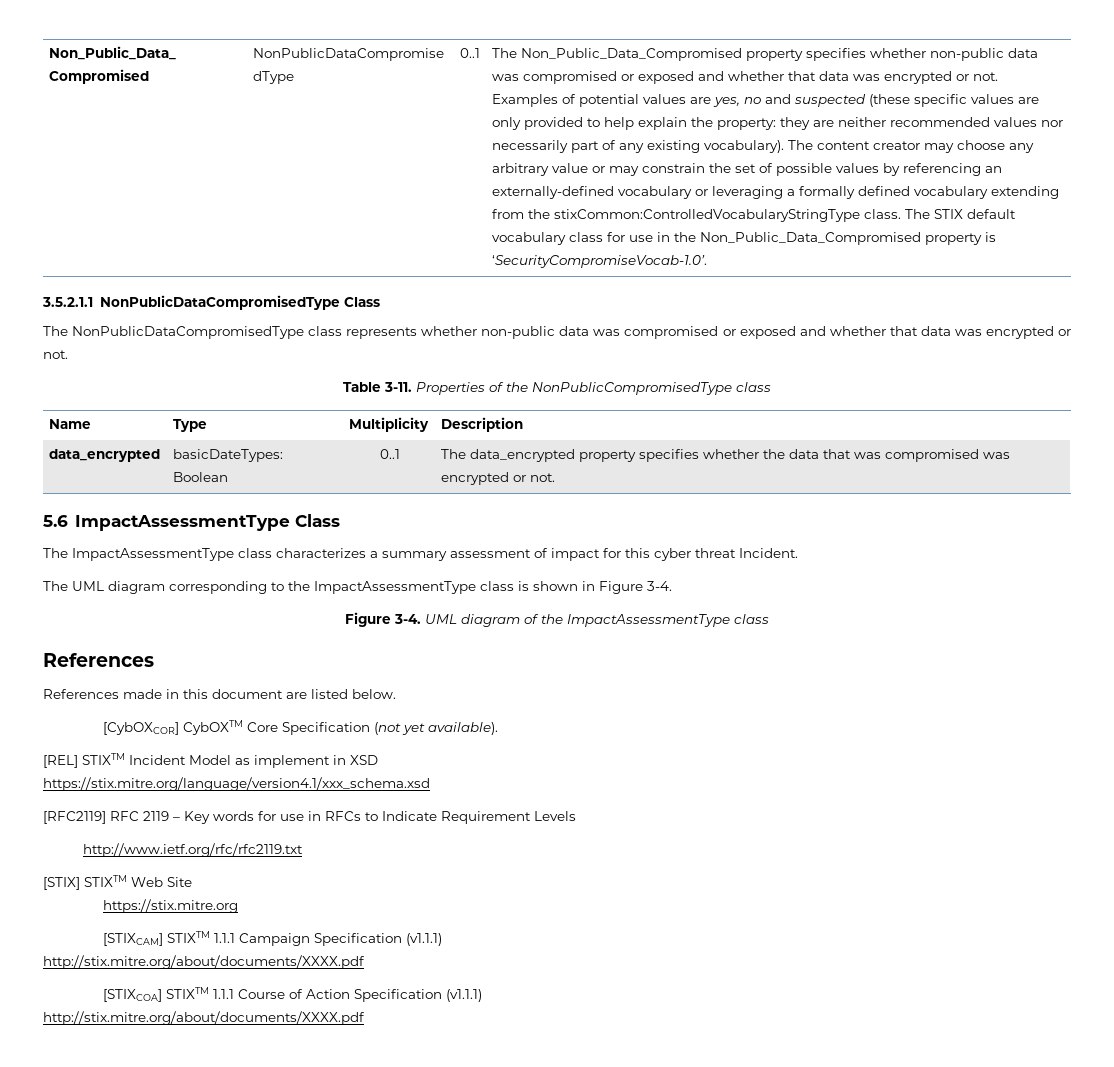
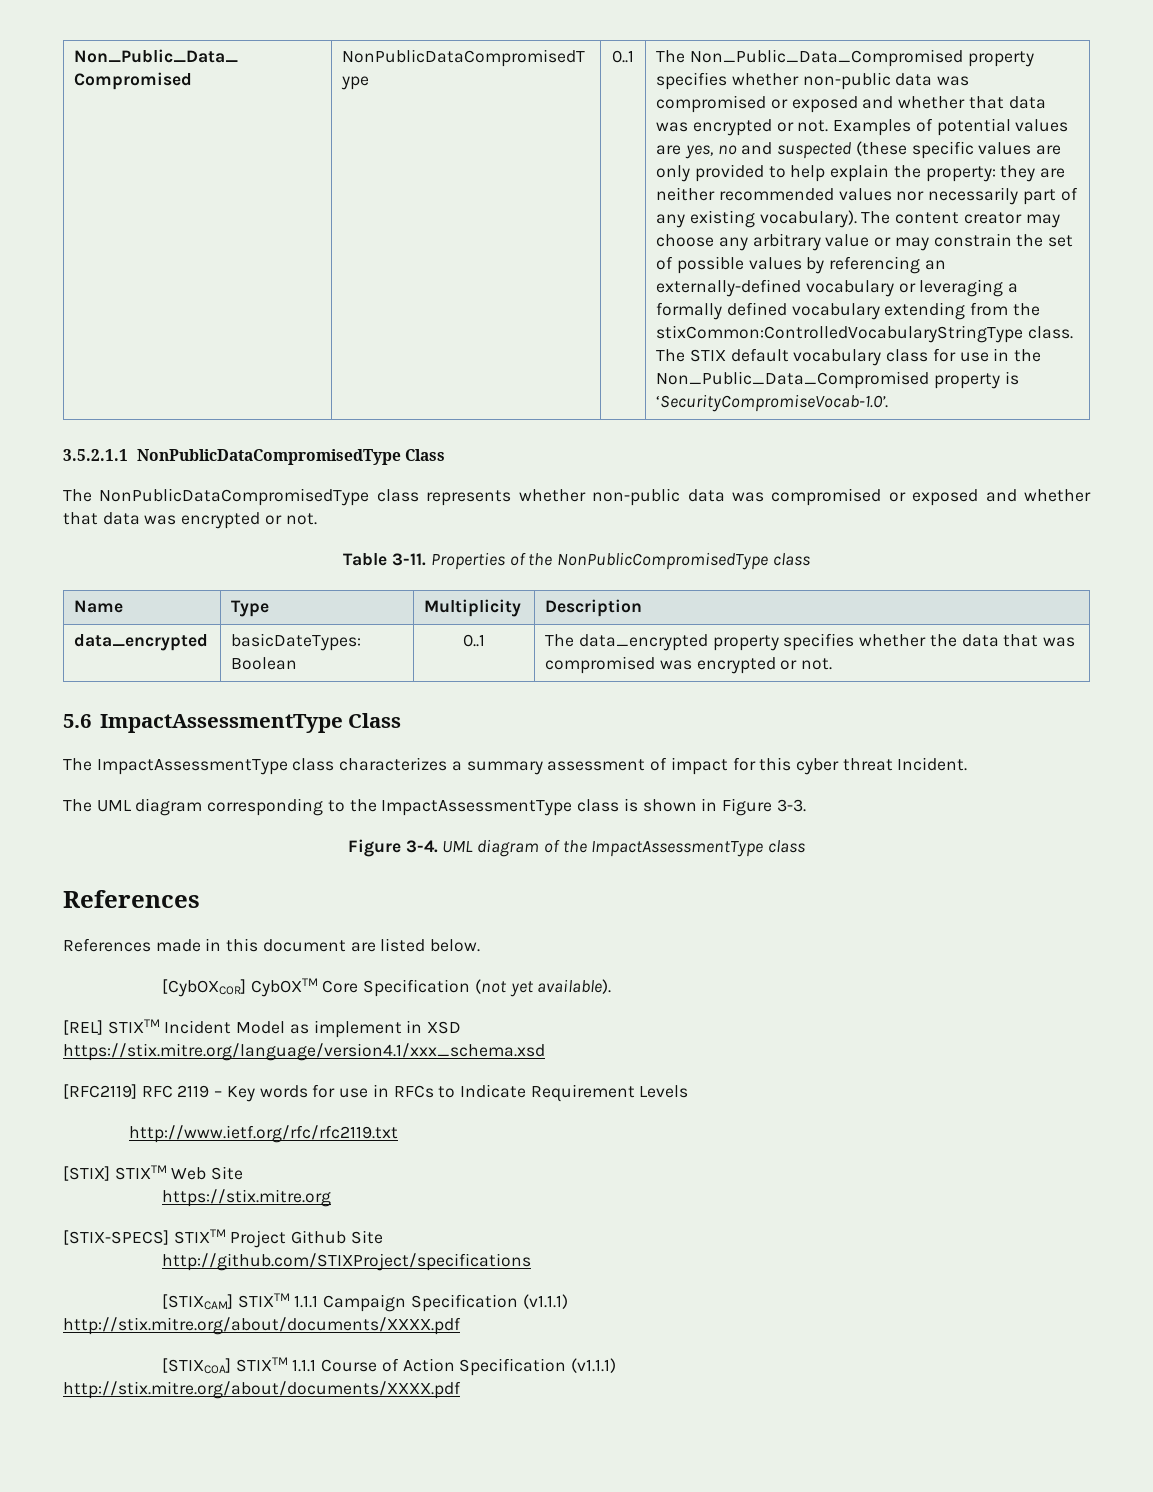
[647,581,672,591] 3-4. -> [776,799,806,812] 3-3.
(239, 906) none -> [63,1229,383,1248] [161,1253,531,1271] // [STIX-SPECS] STIXTM Project Github Site // http://github.com/STIXProject/specifications

